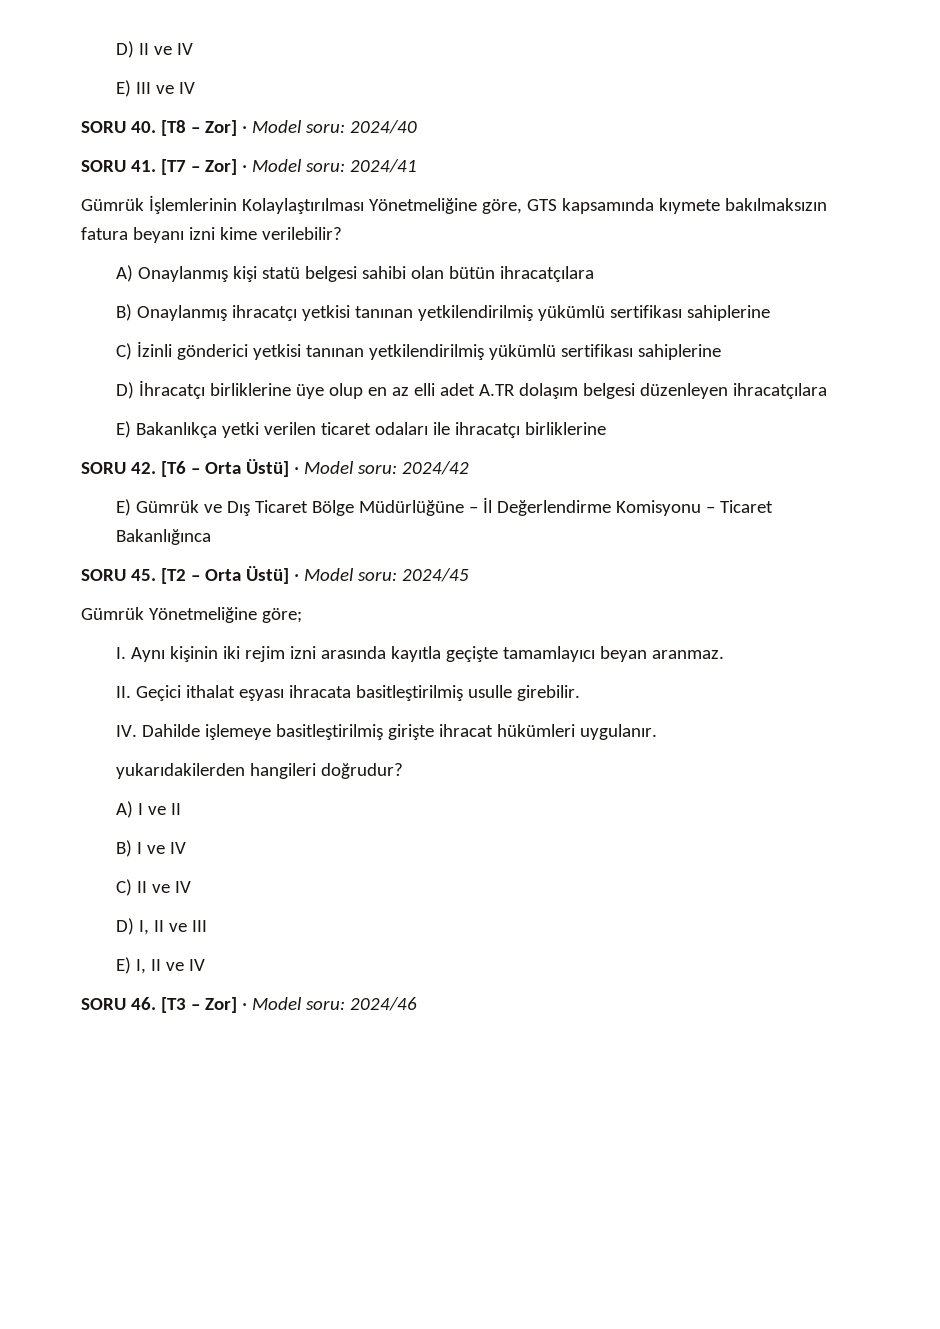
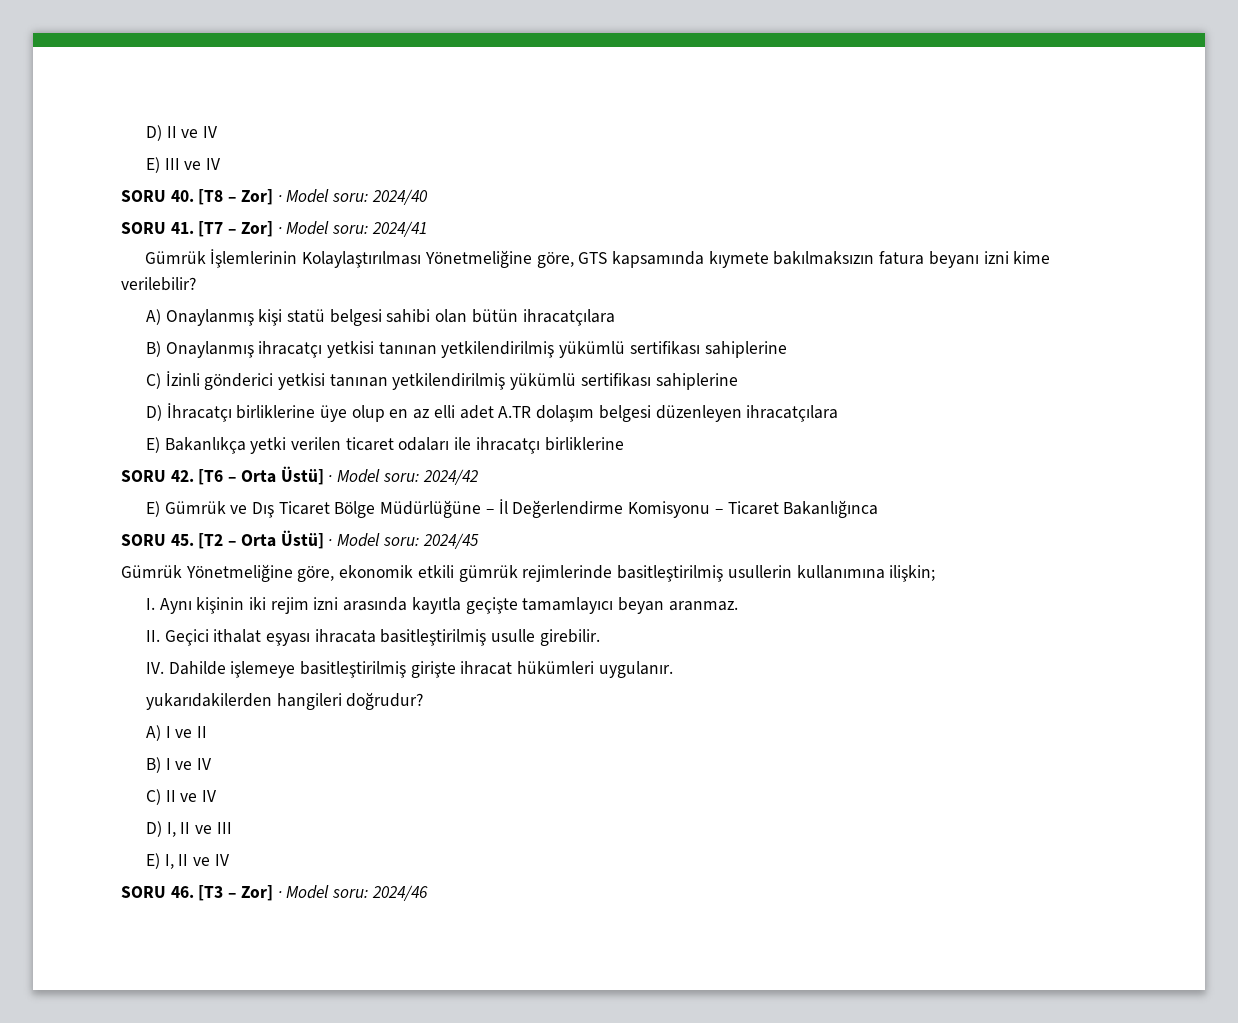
[261,608,302,623] göre; -> [297,565,936,582] göre, ekonomik etkili gümrük rejimlerinde basitleştirilmiş usullerin kullanımına ilişkin;

